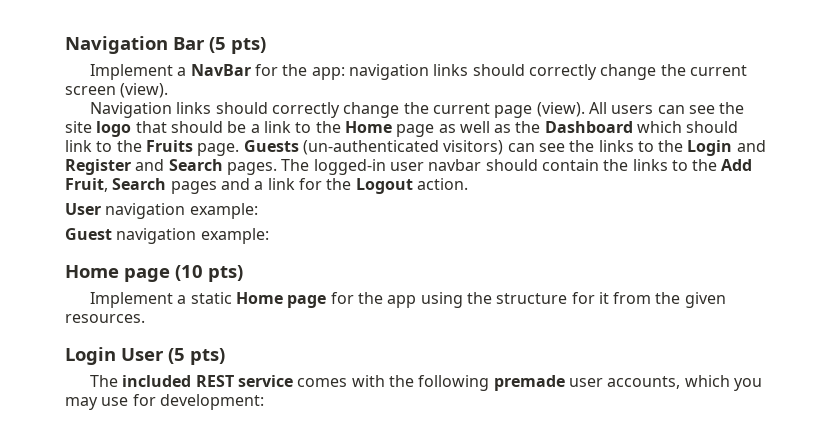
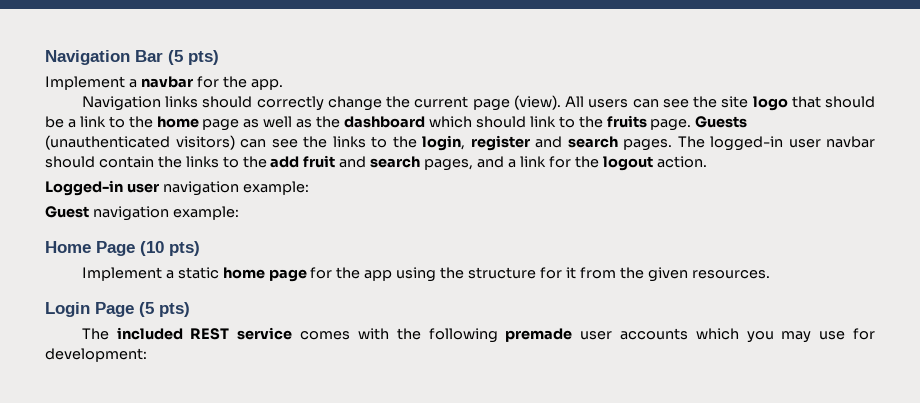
[190,64,747,80] [65,83,169,98] NavBar for the app: navigation links should correctly change the current screen (view). -> [140,76,283,90] navbar for the app.
[344,121,392,133] Home -> [156,116,199,128] home
[544,121,633,133] Dashboard -> [344,116,426,128] dashboard
[145,140,193,152] Fruits -> [606,115,647,128] fruits
[302,140,439,155] (un-authenticated -> [45,135,170,150] (unauthenticated
[687,140,766,156] [65,159,223,175] Login and Register and Search -> [422,135,618,151] login, register and search
[721,159,753,171] [65,178,217,194] Add Fruit, Search pages -> [270,155,474,171] add fruit and search pages,
[355,178,413,194] Logout -> [602,156,653,171] logout
[65,203,101,215] User -> [45,180,159,196] Logged-in user
[124,268,170,282] page -> [96,241,135,256] Page
[235,292,283,304] Home -> [222,267,265,279] home
[121,348,164,361] User -> [95,302,134,317] Page
[607,376,681,389] accounts, -> [619,328,688,340] accounts

